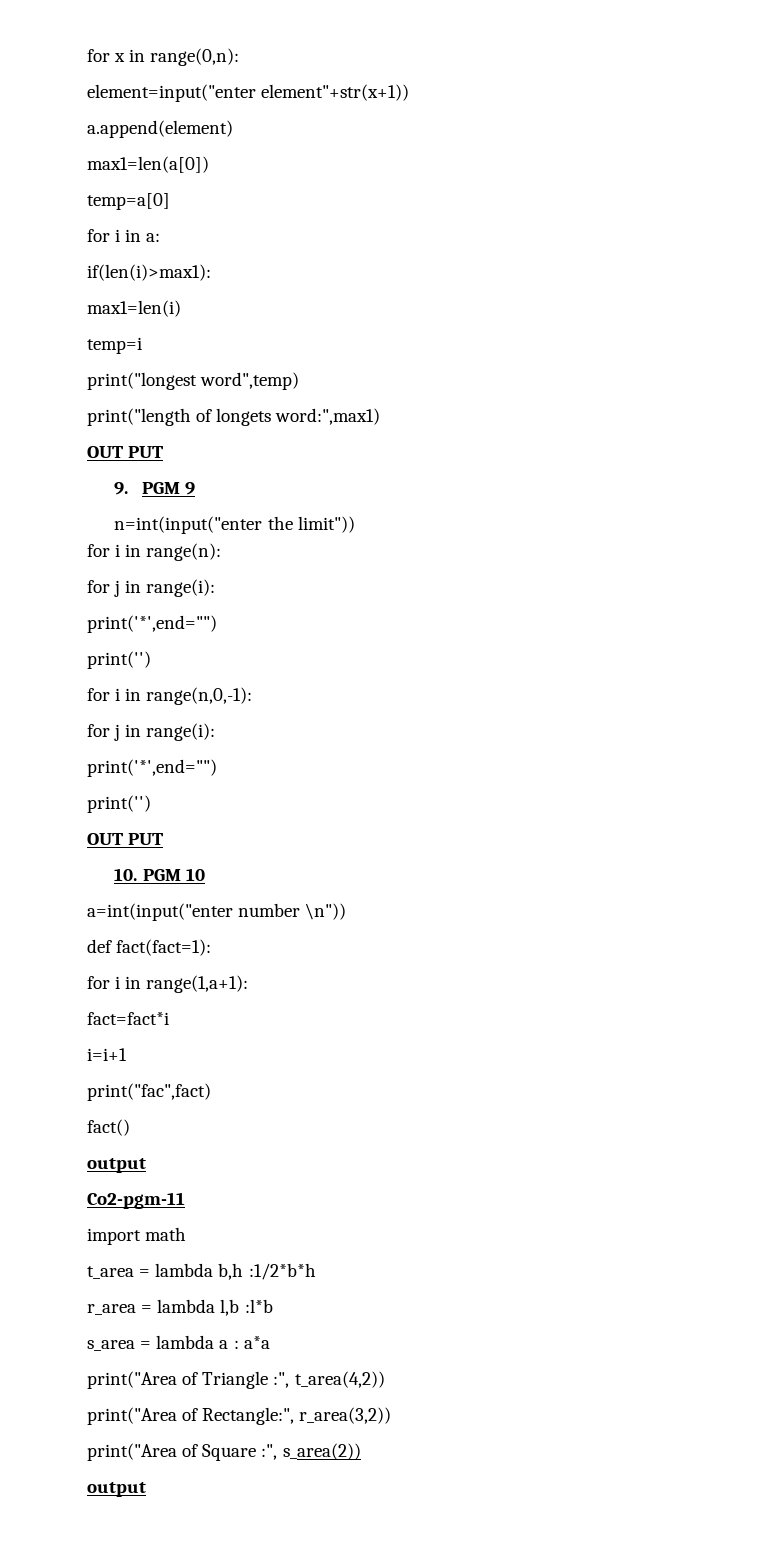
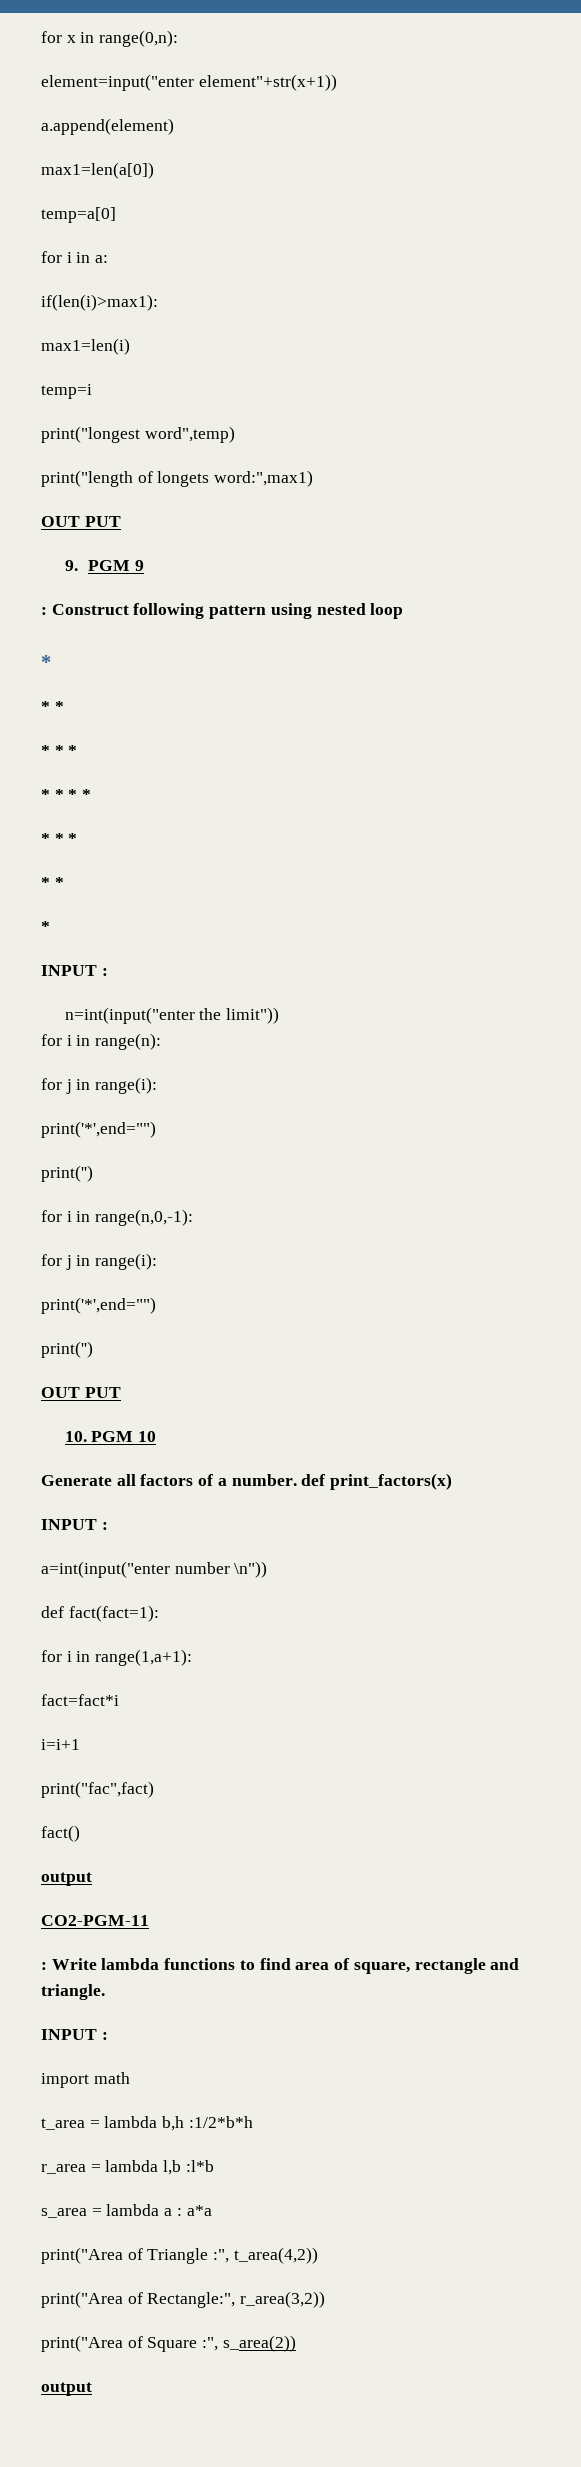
(196, 488) none -> [41,603,404,619] [41,655,51,669] [41,701,64,712] [41,745,78,756] [41,789,92,800] [41,833,78,844] [41,877,64,888] [41,921,50,932] [41,965,108,976] // : Construct following pattern using nested loop // * // * * // * * * // * * * * // * * * // * * // * // INPUT :
(205, 874) none -> [41,1473,453,1490] [41,1519,108,1530] // Generate all factors of a number. def print_factors(x) // INPUT :
[87,1192,185,1209] Co2-pgm-11 -> [41,1915,149,1926] [41,1958,520,1974] [41,1984,105,2000] [41,2029,108,2040] CO2-PGM-11 // : Write lambda functions to find area of square, rectangle and triangle. // INPUT :

